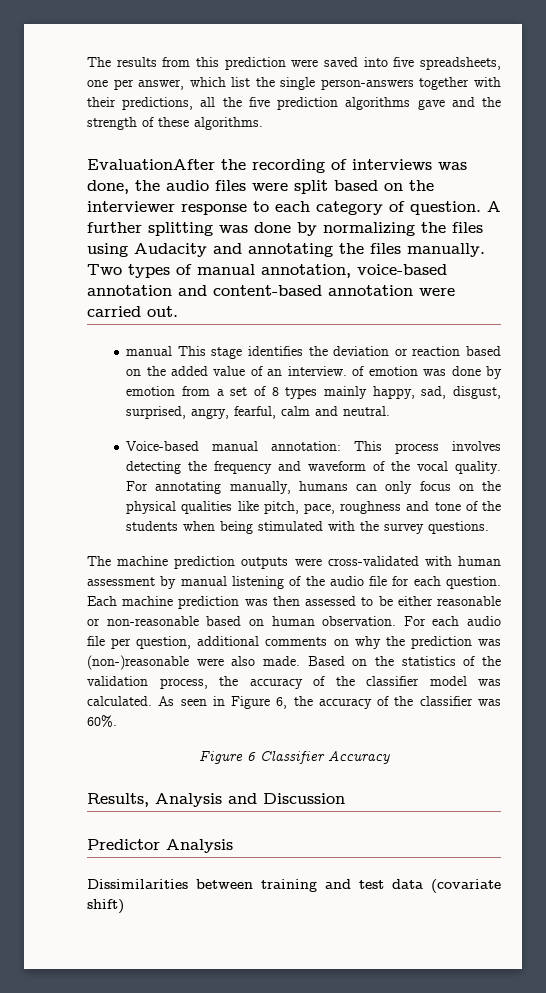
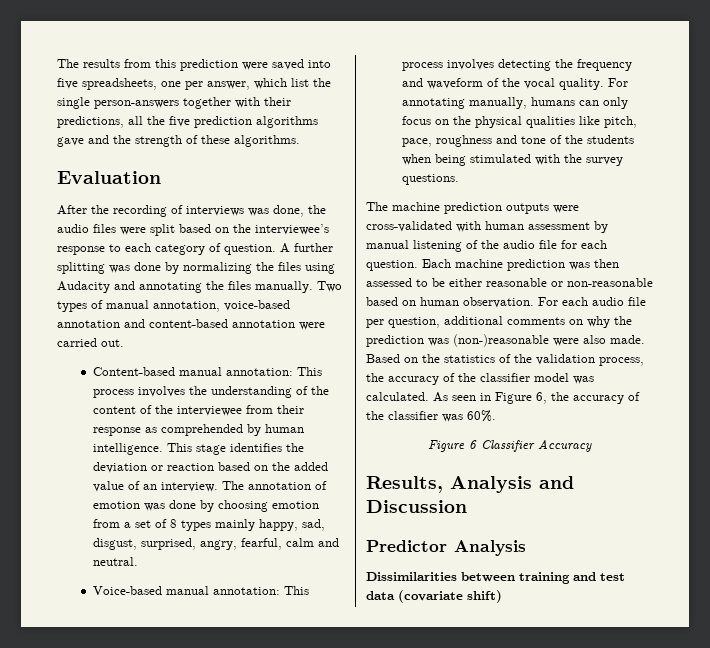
[87,159,215,170] EvaluationAfter -> [57,171,161,184] [57,205,87,215] Evaluation // After
[87,201,175,212] interviewer -> [255,224,329,235] interviewee’s
[126,346,173,356] manual -> [93,367,323,376] [93,386,330,398] [93,405,305,416] [93,424,305,436] [93,443,164,455] Content-based manual annotation: This process involves the understanding of the content of the interviewee from their response as comprehended by human intelligence.
(347, 371) none -> [222,481,312,490] The annotation
(502, 372) none -> [218,500,269,512] choosing

